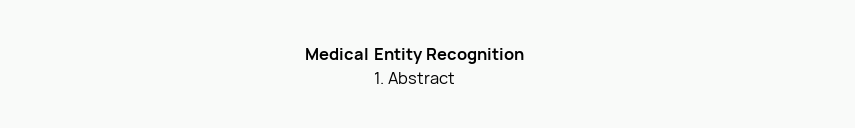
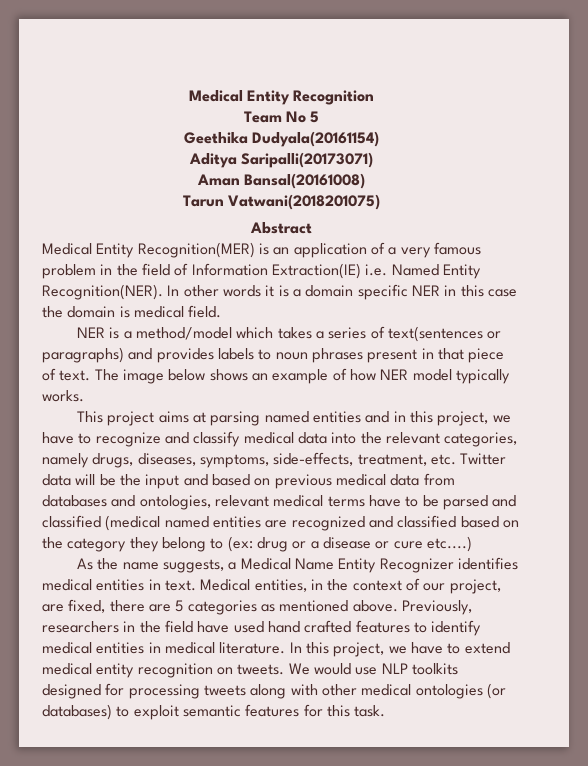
[373,72,456,84] 1. Abstract -> [243,111,320,123] [183,131,380,147] [188,152,374,168] [196,173,366,189] [182,194,381,210] [250,222,312,234] [42,242,481,258] [42,263,481,279] [42,284,517,300] [42,305,222,318] [77,326,502,342] [42,347,505,363] [42,368,510,384] [42,390,84,402] [77,411,511,426] [42,431,518,447] [42,452,507,468] [42,473,455,489] [42,495,517,510] [42,515,519,531] [42,536,472,552] [77,557,518,573] [42,578,501,594] [42,599,472,615] [42,620,482,636] [42,642,510,657] [42,663,458,678] [42,683,506,699] [42,704,386,720] Team No 5 // Geethika Dudyala(20161154) // Aditya Saripalli(20173071) // Aman Bansal(20161008) // Tarun Vatwani(2018201075) // Abstract // Medical Entity Recognition(MER) is an application of a very famous problem in the field of Information Extraction(IE) i.e. Named Entity Recognition(NER). In other words it is a domain specific NER in this case the domain is medical field. // NER is a method/model which takes a series of text(sentences or paragraphs) and provides labels to noun phrases present in that piece of text. The image below shows an example of how NER model typically works. // This project aims at parsing named entities and in this project, we have to recognize and classify medical data into the relevant categories, namely drugs, diseases, symptoms, side-effects, treatment, etc. Twitter data will be the input and based on previous medical data from databases and ontologies, relevant medical terms have to be parsed and classified (medical named entities are recognized and classified based on the category they belong to (ex: drug or a disease or cure etc....) // As the name suggests, a Medical Name Entity Recognizer identifies medical entities in text. Medical entities, in the context of our project, are fixed, there are 5 categories as mentioned above. Previously, researchers in the field have used hand crafted features to identify medical entities in medical literature. In this project, we have to extend medical entity recognition on tweets. We would use NLP toolkits designed for processing tweets along with other medical ontologies (or databases) to exploit semantic features for this task.

